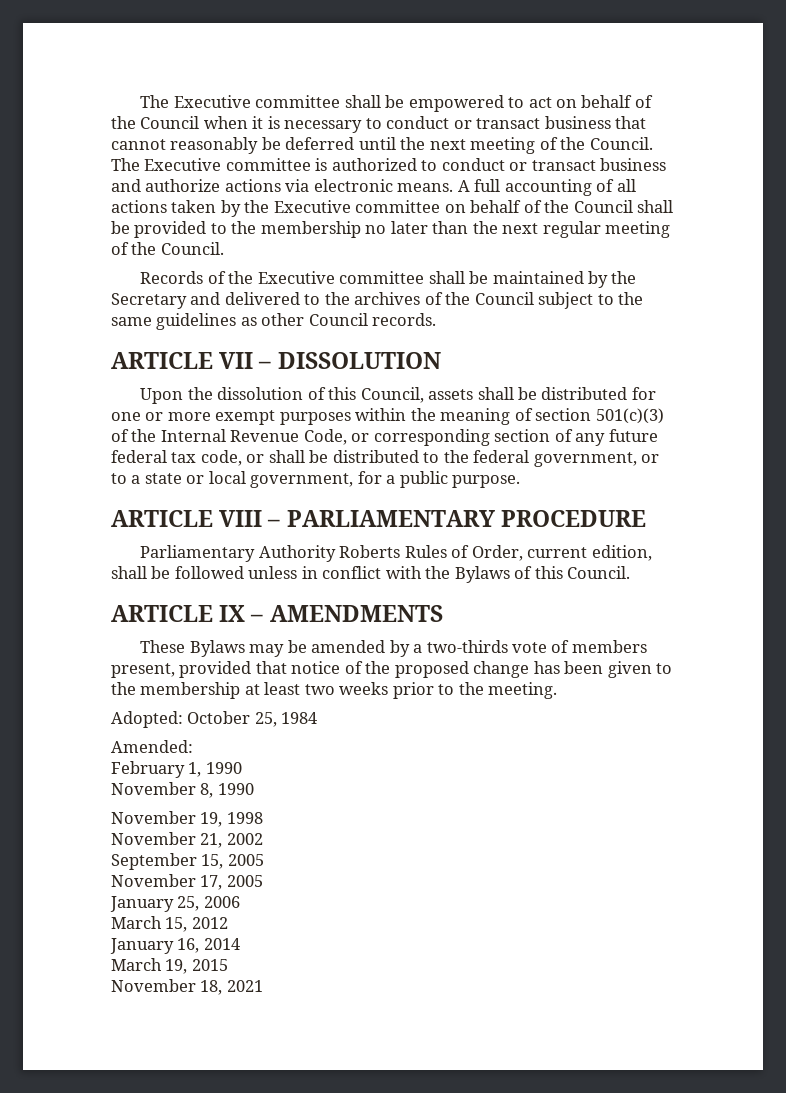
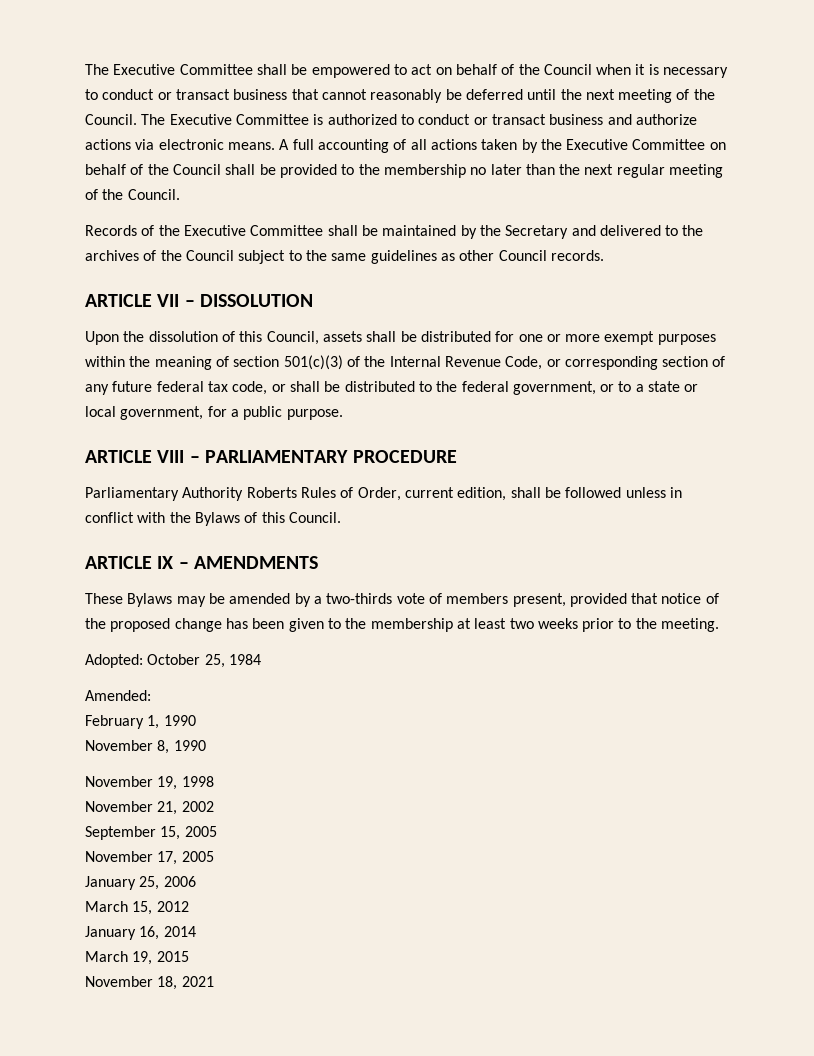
[140,95,341,108] The Executive committee -> [85,64,253,75] The Executive Committee
[225,158,311,171] committee -> [235,114,309,125] Committee
[355,200,441,213] committee -> [632,139,706,150] Committee
[339,271,425,284] committee -> [250,225,324,236] Committee

